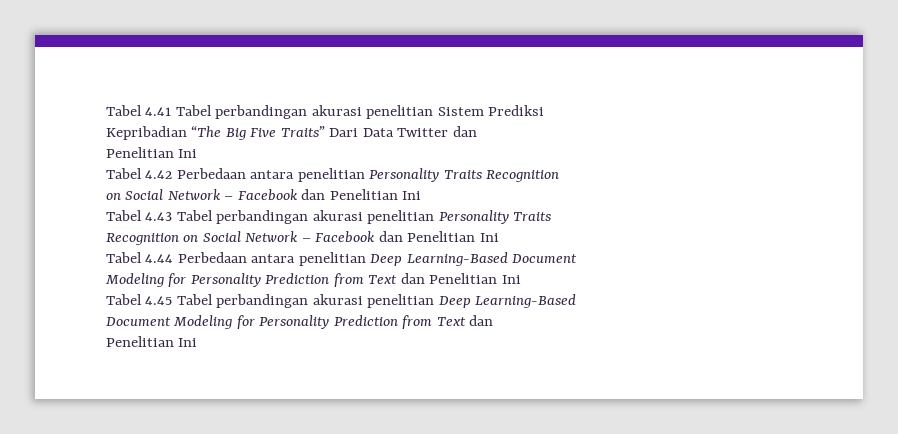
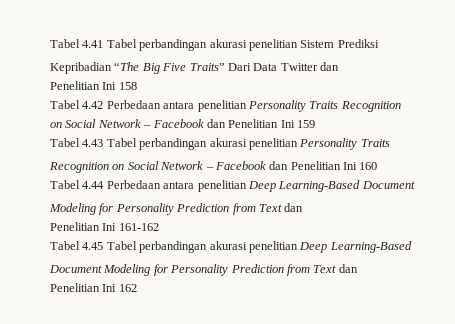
(198, 153) none -> [118,82,137,90] 158
(422, 195) none -> [297,120,315,128] 159
(499, 237) none -> [359,162,378,170] 160
[429,273,521,284] Penelitian Ini -> [50,222,159,231] // Penelitian Ini 161-162
(198, 342) none -> [118,284,137,292] 162

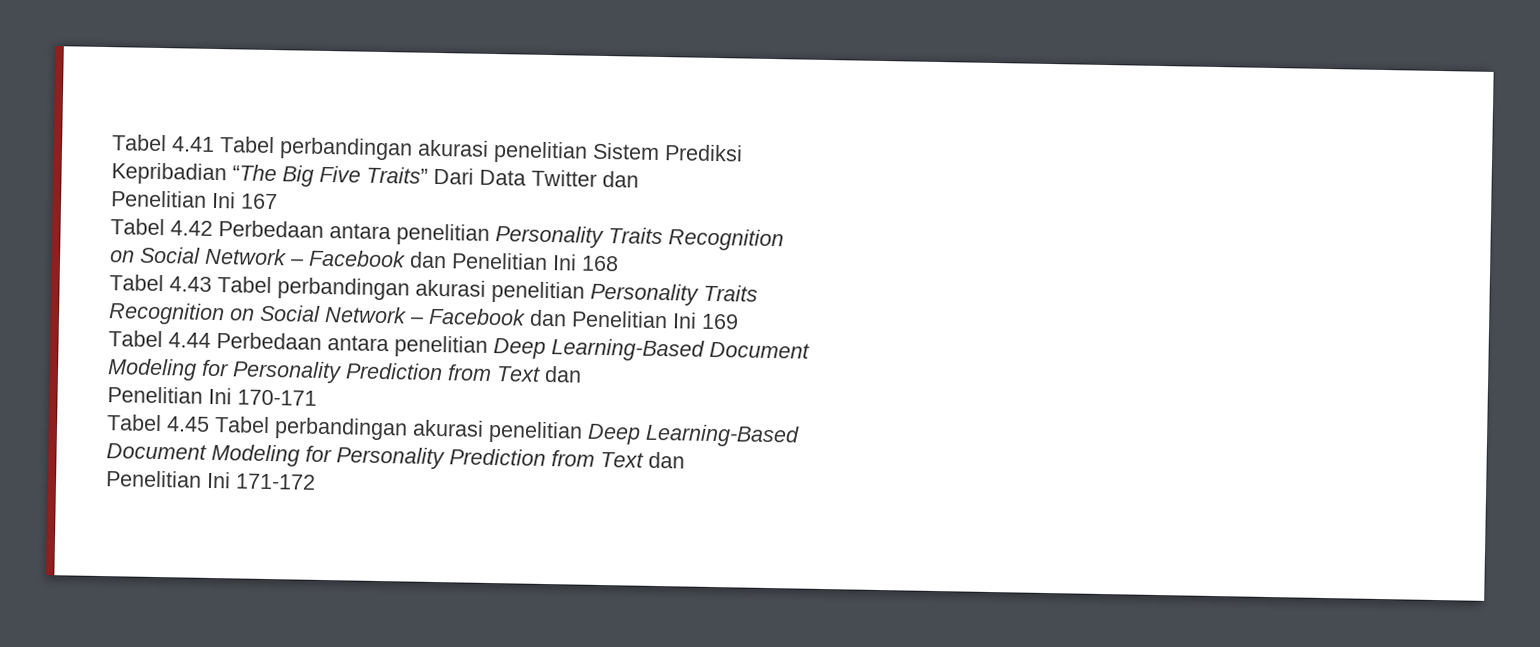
[118,82,137,90] 158 -> [240,193,278,210] 167
[297,120,315,128] 159 -> [581,255,619,272] 168
[359,162,378,170] 160 -> [701,313,739,330] 169
[118,223,159,231] 161-162 -> [237,389,317,406] 170-171
[118,284,137,292] 162 -> [235,473,316,490] 171-172

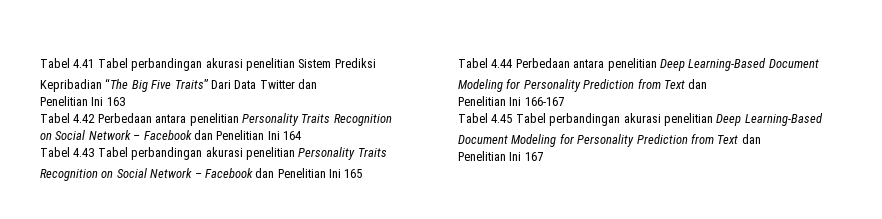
[240,193,278,210] 167 -> [106,97,125,106] 163
[581,255,619,272] 168 -> [283,131,301,140] 164
[701,313,739,330] 169 -> [344,169,363,178] 165
[237,389,317,406] 170-171 -> [524,97,564,106] 166-167
[235,473,316,490] 171-172 -> [524,152,543,161] 167

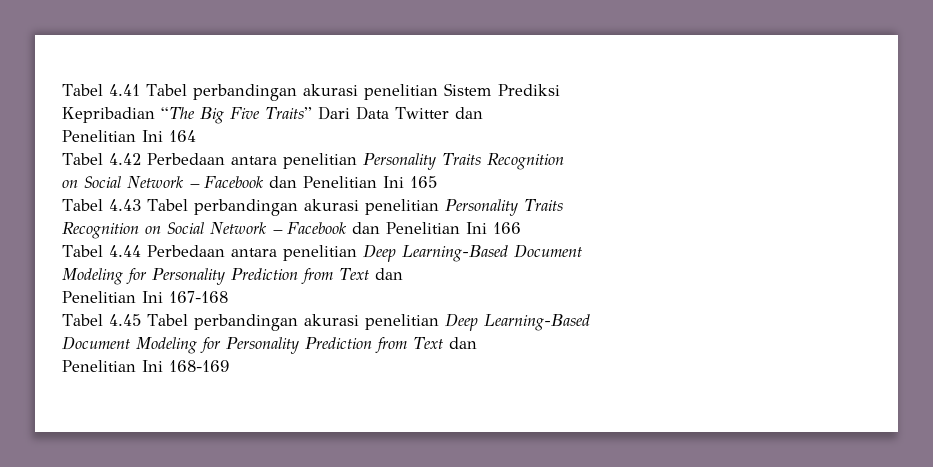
[106,97,125,106] 163 -> [169,130,196,142] 164
[283,131,301,140] 164 -> [410,176,437,188] 165
[344,169,363,178] 165 -> [493,222,521,234] 166
[524,97,564,106] 166-167 -> [169,291,228,303] 167-168
[524,152,543,161] 167 -> [169,360,229,372] 168-169

